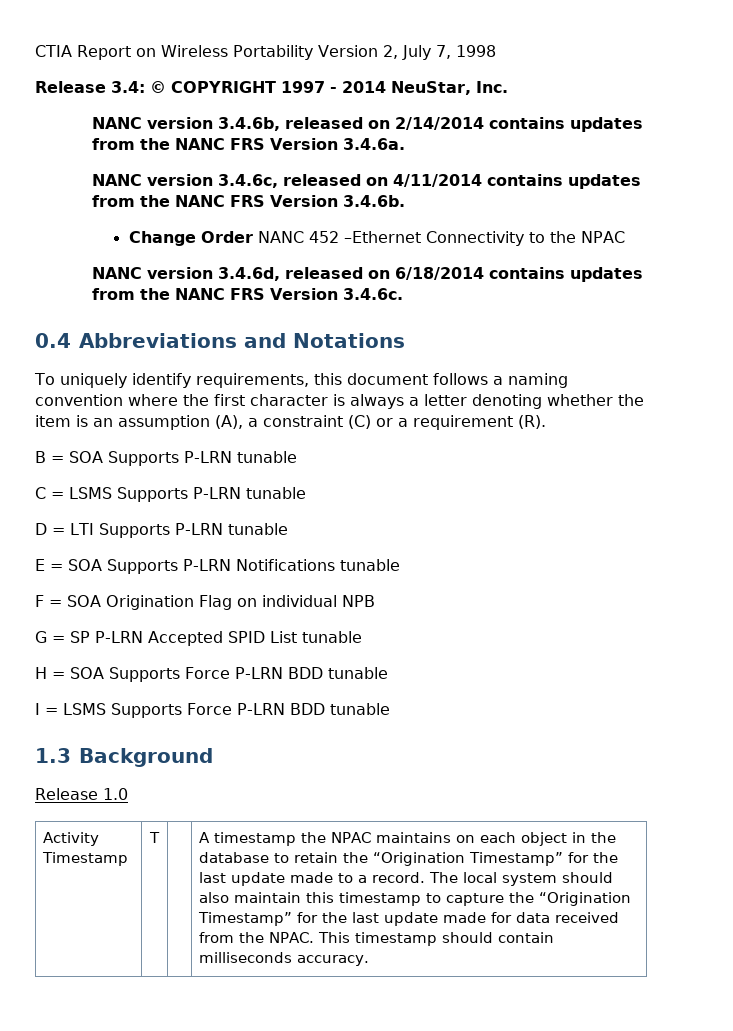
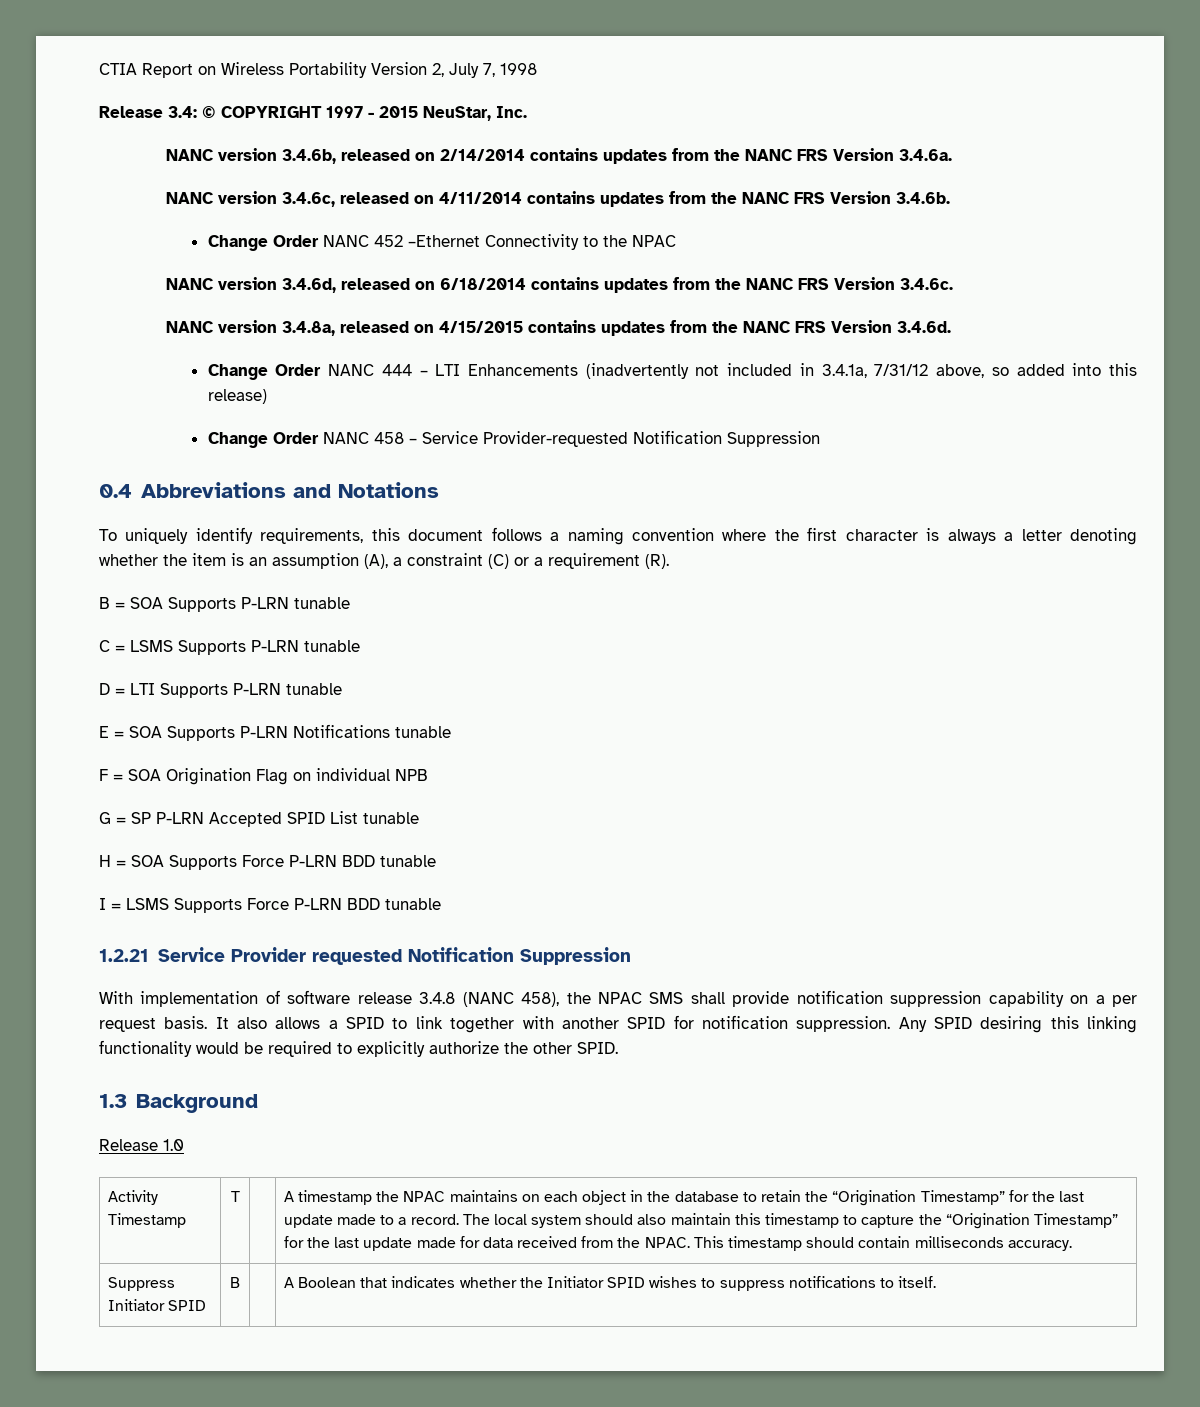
[342,81,386,93] 2014 -> [379,106,418,118] 2015
(403, 294) none -> [166,320,952,336] [207,363,1137,380] [207,389,267,404] [207,430,820,448] // NANC version 3.4.8a, released on 4/15/2015 contains updates from the NANC FRS Version 3.4.6d. // Change Order NANC 444 – LTI Enhancements (inadvertently not included in 3.4.1a, 7/31/12 above, so added into this release) // Change Order NANC 458 – Service Provider-requested Notification Suppression
(390, 709) none -> [99,947,631,965] [99,990,1138,1007] [99,1015,1138,1033] [99,1040,618,1057] // 1.2.21 Service Provider requested Notification Suppression // With implementation of software release 3.4.8 (NANC 458), the NPAC SMS shall provide notification suppression capability on a per request basis. It also allows a SPID to link together with another SPID for notification suppression. Any SPID desiring this linking functionality would be required to explicitly authorize the other SPID.
(369, 960) none -> [107,1277,175,1291] [107,1299,206,1311] [230,1277,240,1288] [283,1276,937,1291] // Suppress Initiator SPID | B | | A Boolean that indicates whether the Initiator SPID wishes to suppress notifications to itself.

